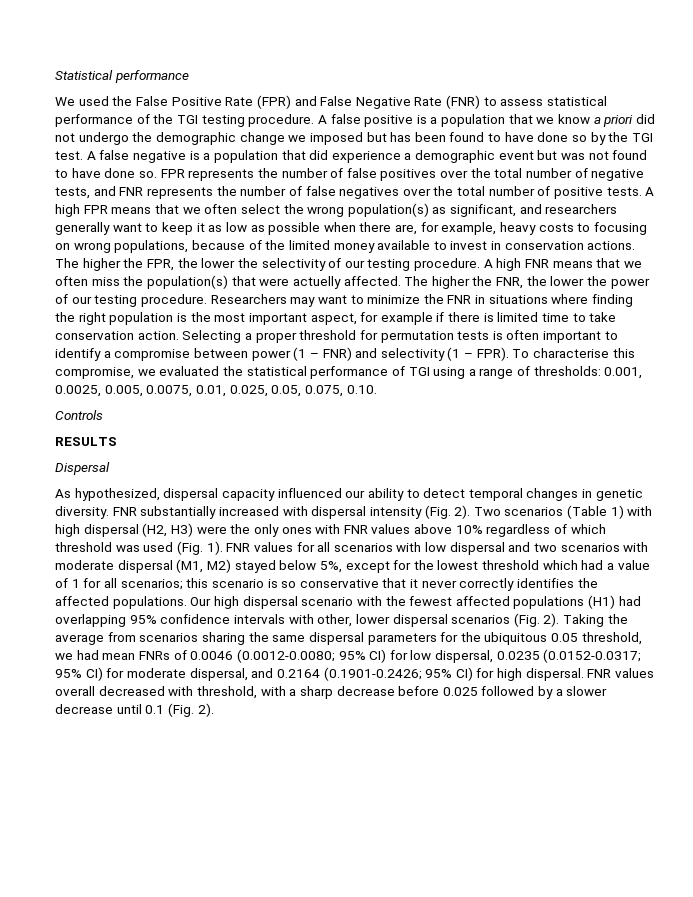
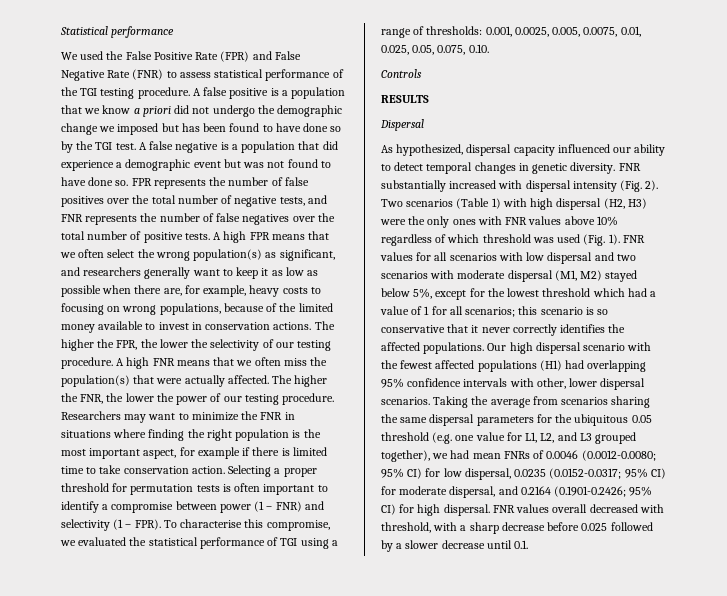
[292,276,341,289] actuelly -> [184,375,225,387] actually
[451,613,560,627] scenarios (Fig. 2). -> [381,397,430,405] scenarios.
[581,632,642,645] threshold, -> [381,432,637,444] [381,450,430,462] threshold (e.g. one value for L1, L2, and L3 grouped together),
[145,703,214,717] 0.1 (Fig. 2). -> [514,540,529,549] 0.1.

